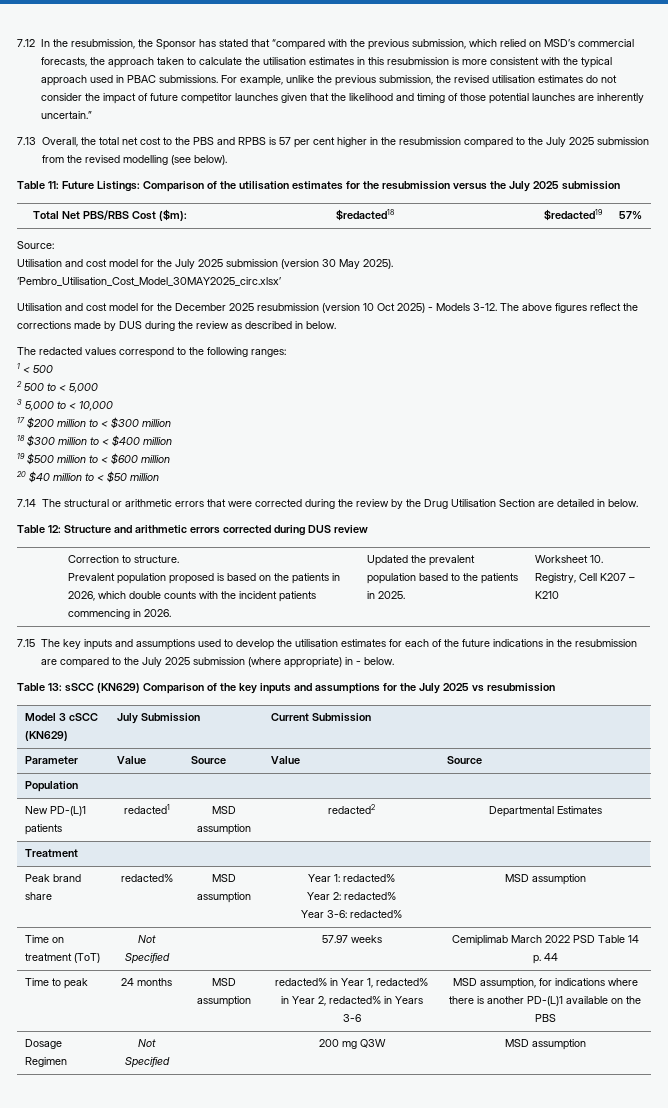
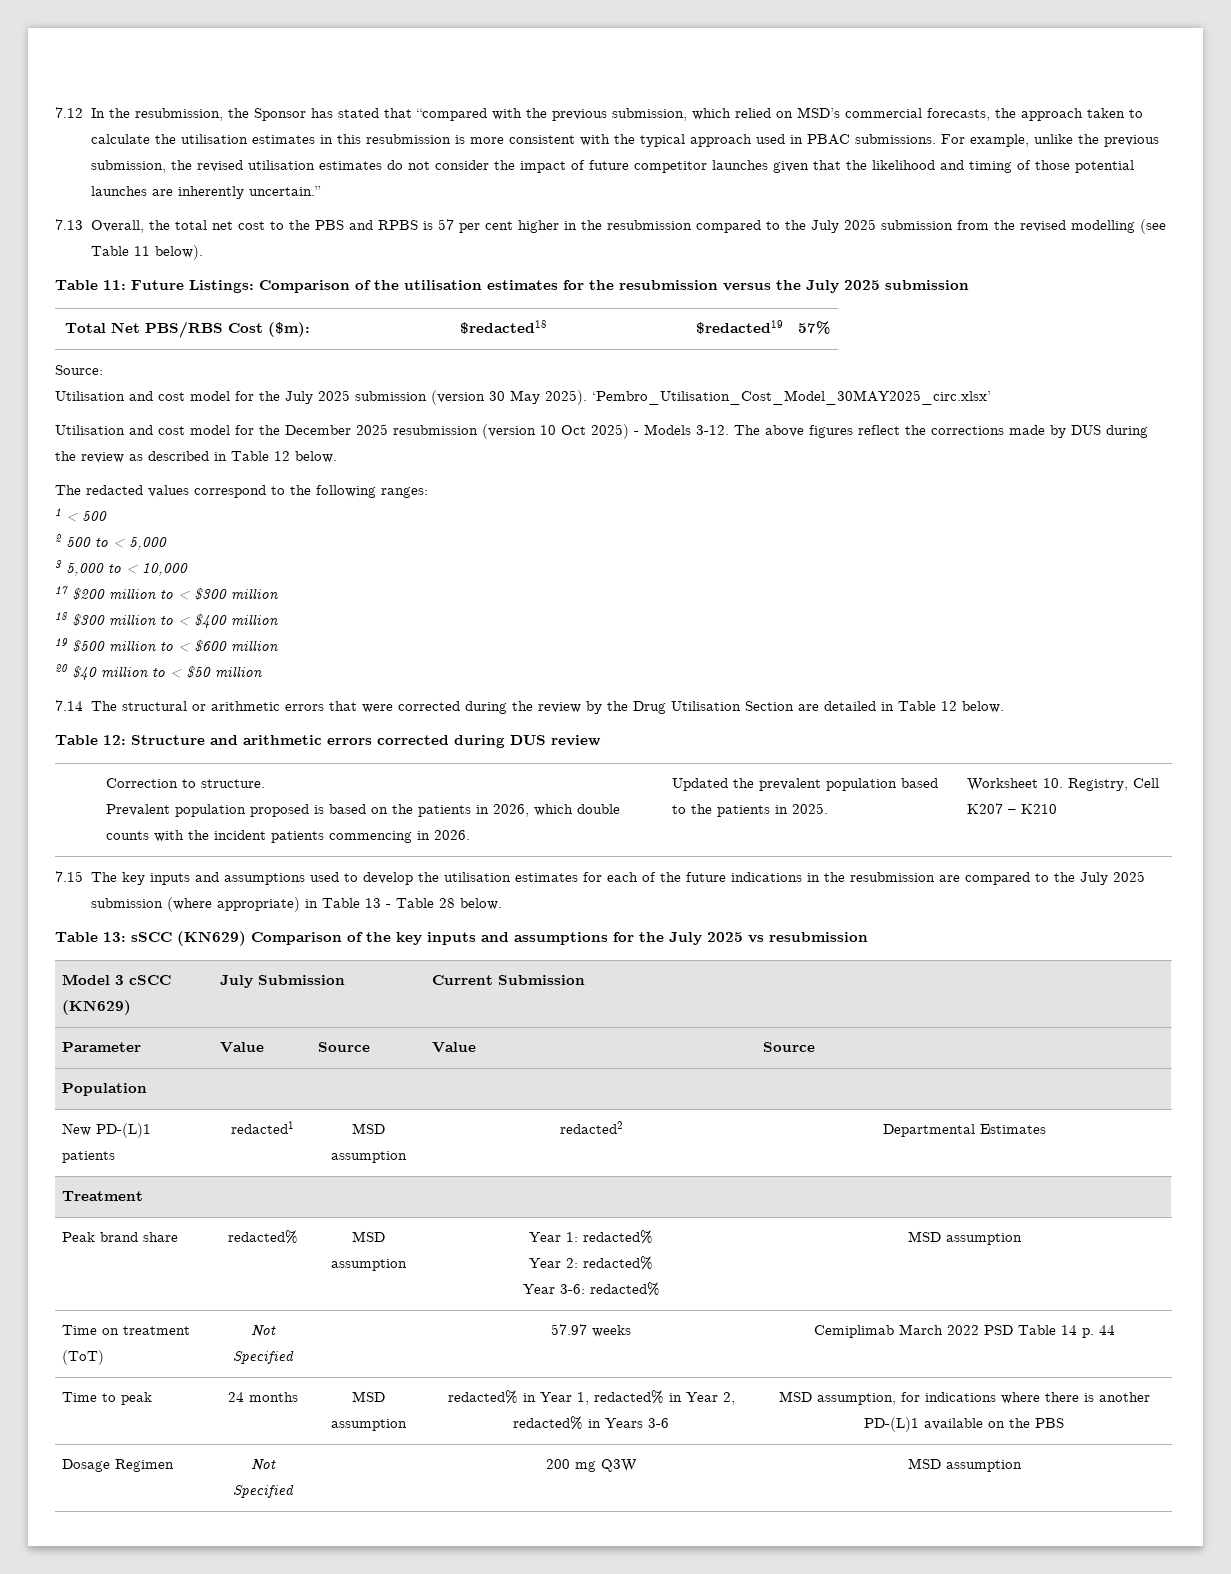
(191, 160) none -> [90,246,150,256] Table 11
(303, 325) none -> [231,451,290,461] Table 12
(605, 503) none -> [897,701,957,711] Table 12
[355,661,361,665] - -> [321,898,455,908] Table 13 - Table 28

